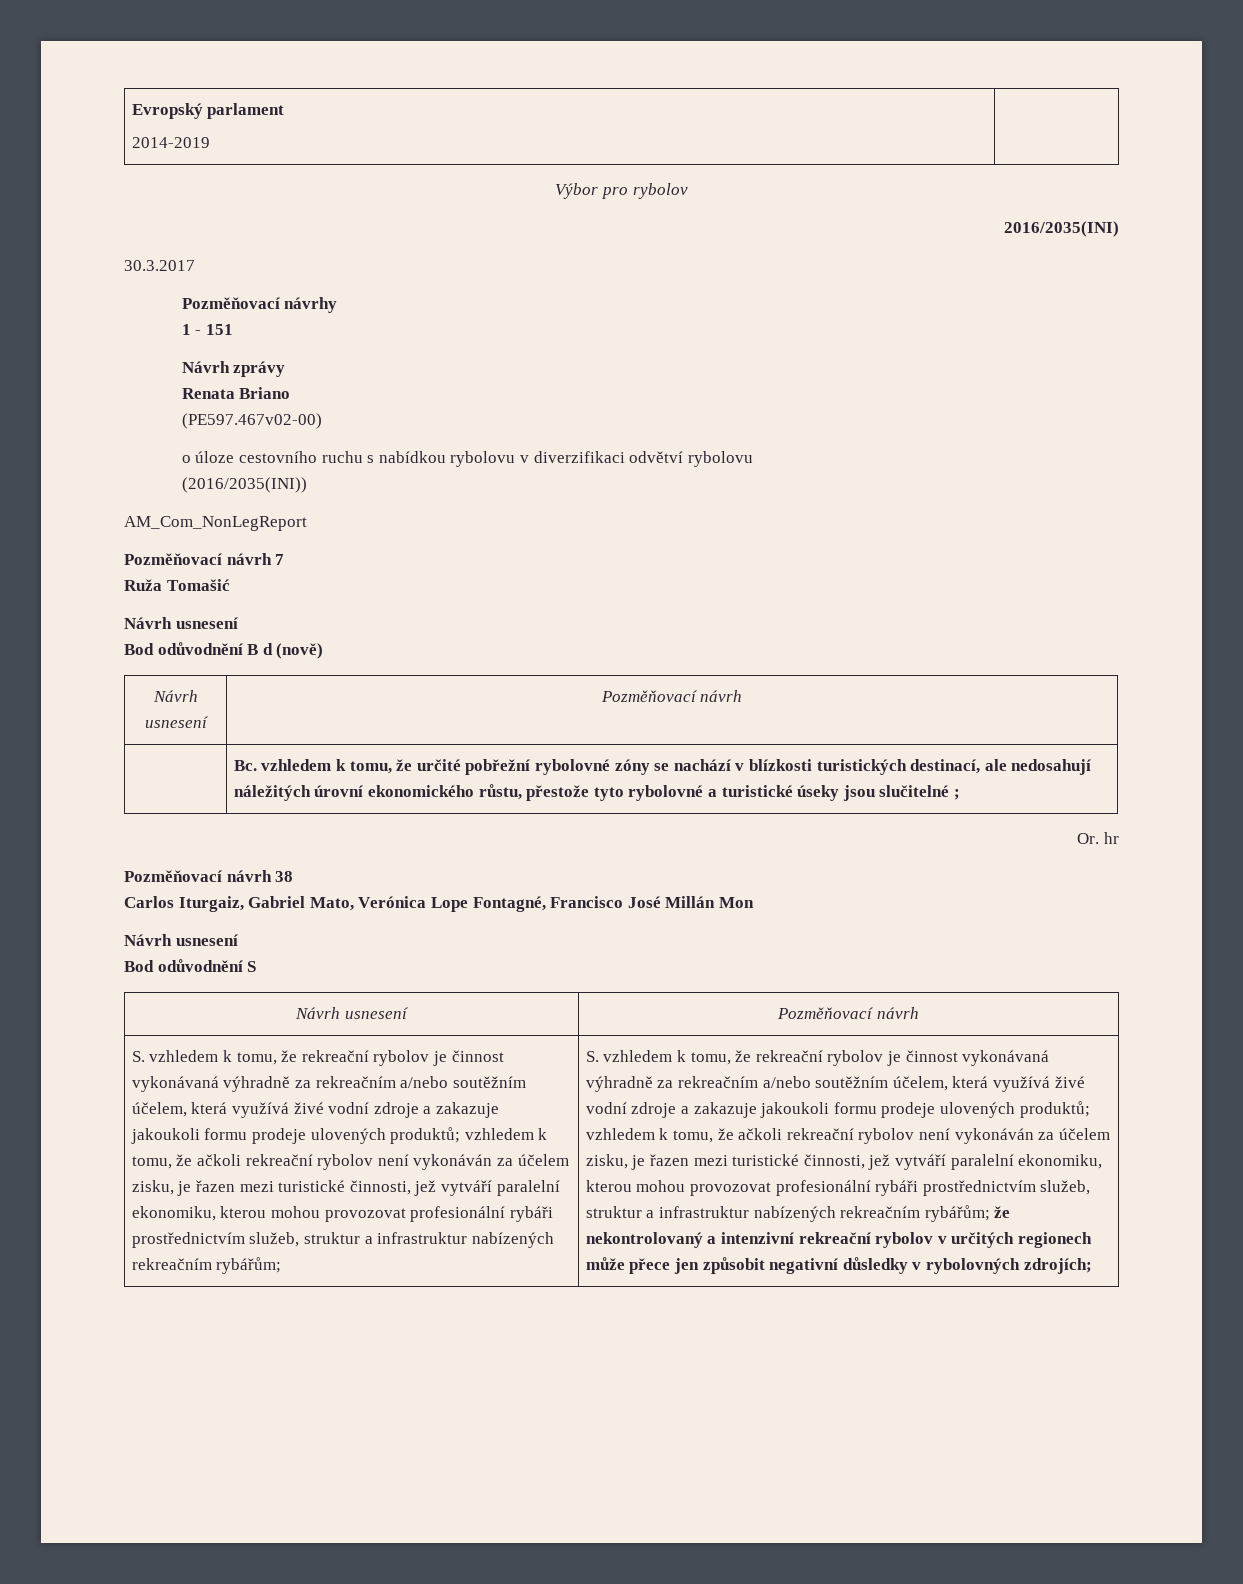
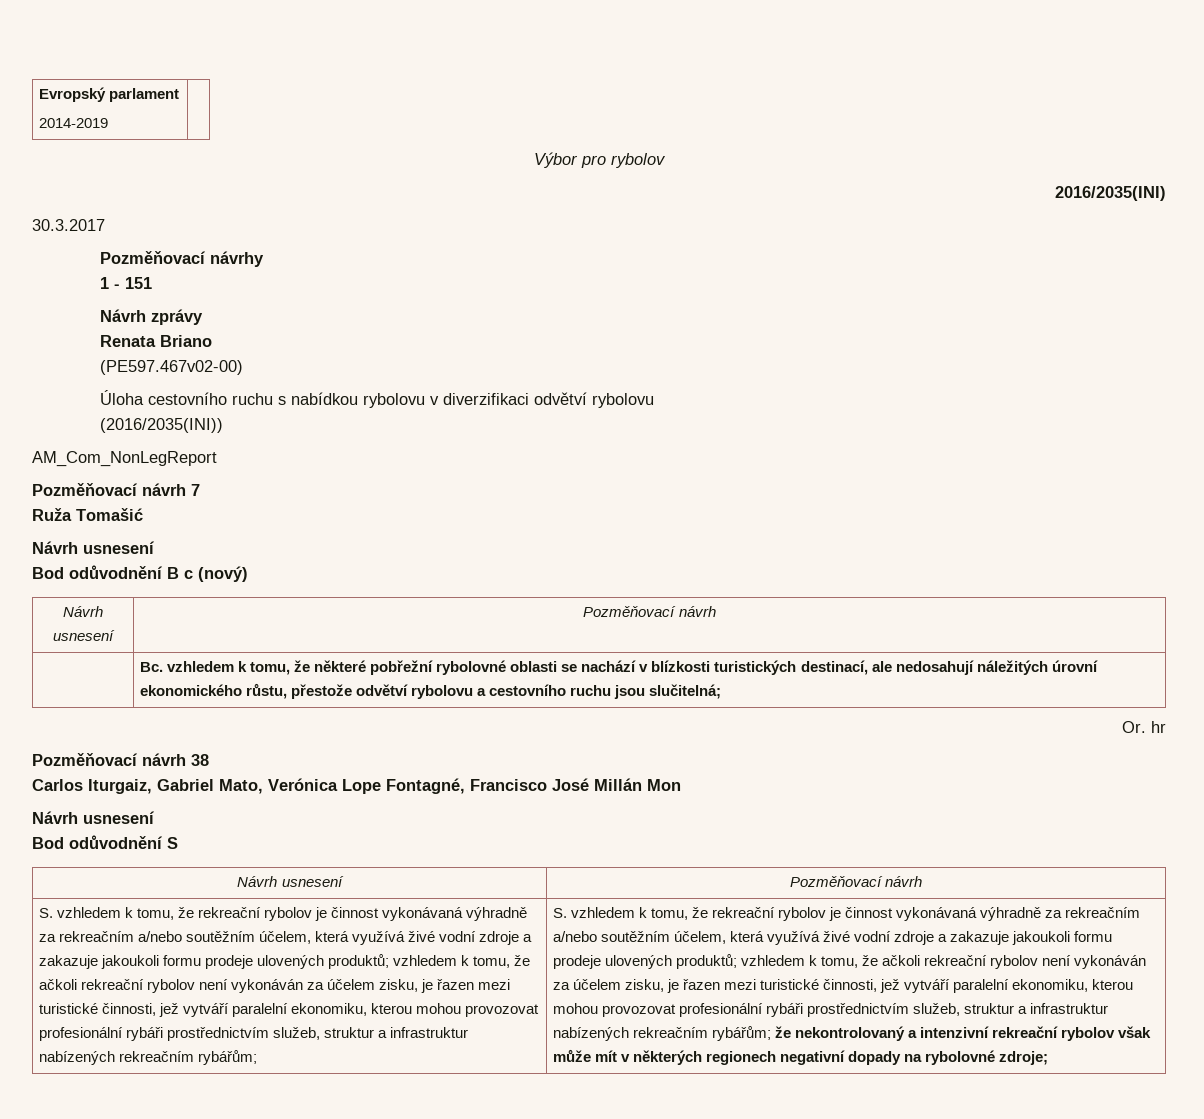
[181,451,235,463] o úloze -> [100,390,145,405] Úloha
[262,643,324,659] d (nově) -> [184,566,248,582] c (nový)
[416,759,461,771] určité -> [314,660,367,672] některé
[614,759,650,775] zóny -> [510,661,558,672] oblasti
[593,785,960,801] tyto rybolovné a turistické úseky jsou slučitelné ; -> [355,684,722,699] odvětví rybolovu a cestovního ruchu jsou slučitelná;
[937,1232,1093,1248] [585,1257,1092,1274] v určitých regionech může přece jen způsobit negativní důsledky v rybolovných zdrojích; -> [1118,1026,1152,1038] [552,1049,1049,1065] však může mít v některých regionech negativní dopady na rybolovné zdroje;

